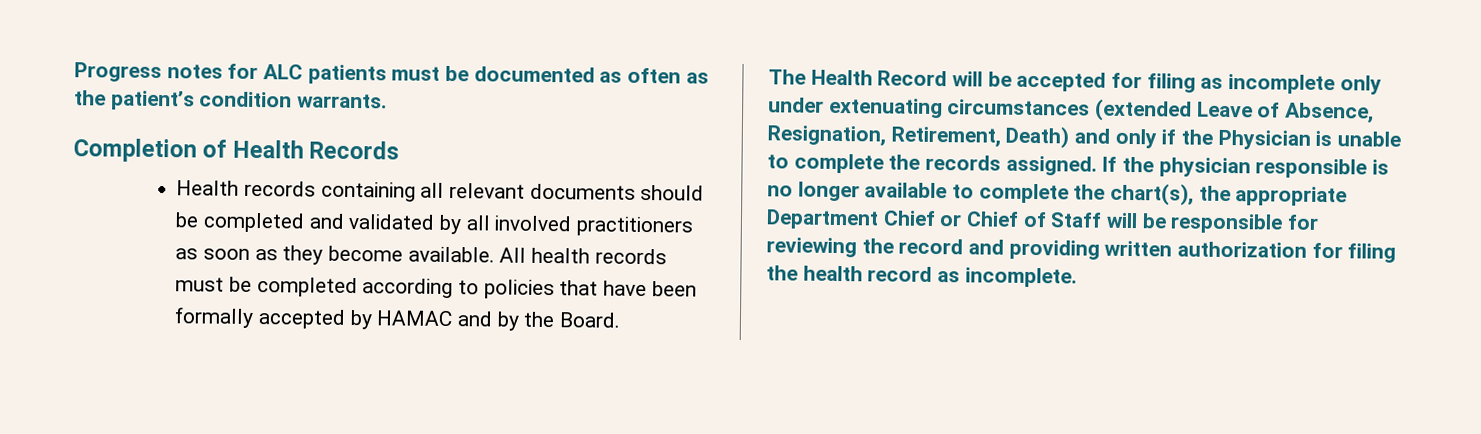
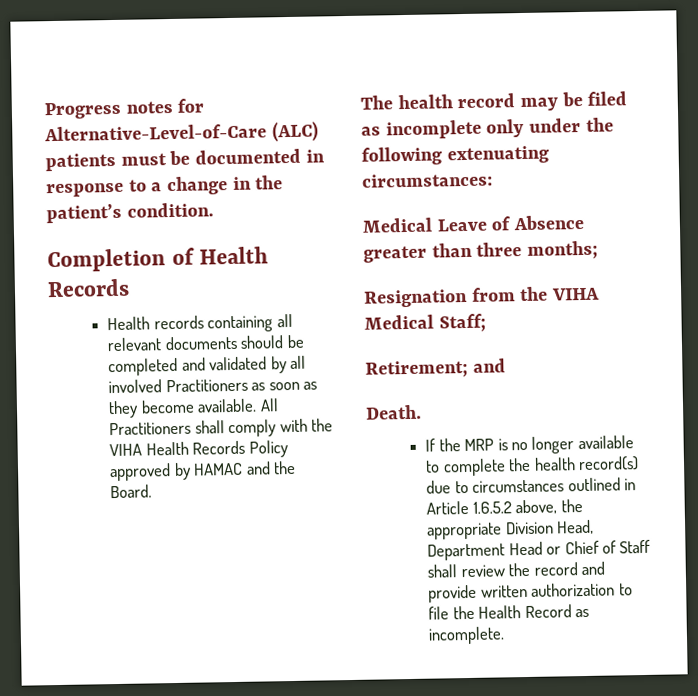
[263,64,304,80] ALC -> [44,121,319,143] Alternative-Level-of-Care (ALC)
[599,67,709,84] [74,90,388,111] as often as the patient’s condition warrants. -> [305,149,325,163] [46,175,284,198] [46,202,214,224] in response to a change in the patient’s condition.
[576,216,694,237] practitioners -> [165,378,248,393] Practitioners
[531,247,667,265] [175,276,697,300] [174,307,347,329] health records must be completed according to policies that have been formally accepted -> [109,418,333,438] [109,440,288,458] [109,463,172,482] Practitioners shall comply with the VIHA Health Records Policy approved
[496,311,520,331] by -> (271, 468) none
[810,69,1382,95] [768,97,1375,124] [767,125,1402,150] [767,153,1368,179] Health Record will be accepted for filing as incomplete only under extenuating circumstances (extended Leave of Absence, Resignation, Retirement, Death) and only if the Physician is unable to complete the records assigned. If the physician responsible -> [397,91,628,112] [361,117,614,140] [361,145,549,166] [362,172,493,188] [362,214,585,233] [363,240,599,263] [364,286,601,308] [364,313,486,333] [365,358,506,379] [365,404,422,420] [425,438,495,452] health record may be filed as incomplete only under the following extenuating circumstances: // Medical Leave of Absence greater than three months; // Resignation from the VIHA Medical Staff; // Retirement; and // Death. // If the MRP
[1110,182,1348,207] [766,209,1320,234] [766,237,857,258] chart(s), the appropriate Department Chief or Chief of Staff will be responsible for reviewing -> [533,456,639,472] [426,477,636,494] [426,499,583,515] [427,519,595,540] [427,539,652,561] [427,564,505,578] health record(s) due to circumstances outlined in Article 1.6.5.2 above, the appropriate Division Head, Department Head or Chief of Staff shall review
[1008,239,1100,260] providing -> [428,584,478,603] provide
[1311,242,1397,263] [766,265,933,282] for filing the health record -> [618,583,633,596] [428,604,572,620] to file the Health Record

